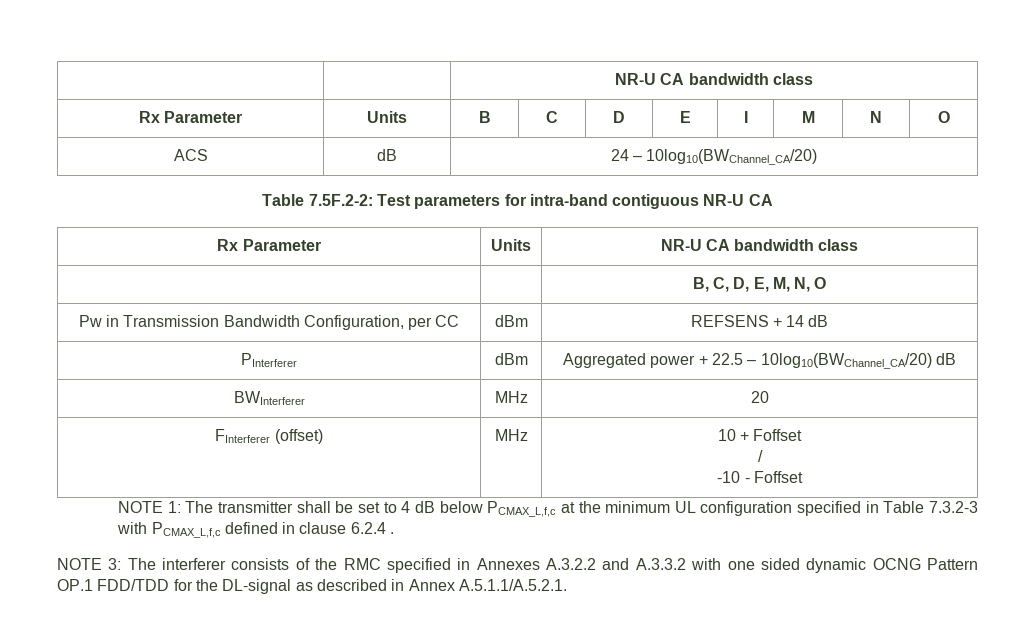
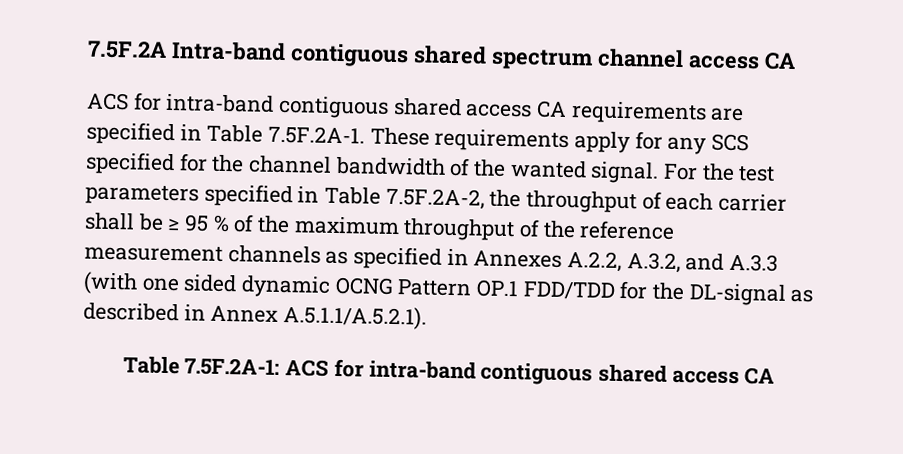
[615,73,813,85] [138,111,243,123] [367,111,407,123] [478,111,491,123] [546,111,558,123] [613,111,625,123] [679,111,691,123] [743,111,748,123] [801,111,815,123] [870,111,882,123] [937,111,950,123] [173,149,208,161] [377,149,397,161] [610,149,818,165] [262,194,773,209] [217,239,321,251] [491,239,531,251] [660,239,859,251] [692,277,827,292] [78,315,460,330] [494,315,528,327] [690,315,829,327] [241,353,297,367] [494,353,528,365] [563,353,956,369] [233,391,305,405] [494,391,528,403] [750,391,769,403] [215,429,323,444] [494,429,528,441] [717,429,803,441] [757,450,763,462] [717,471,803,483] [118,501,978,517] [117,522,395,538] [57,558,722,573] | | NR-U CA bandwidth class // Rx Parameter | Units | B | C | D | E | I | M | N | O // ACS | dB | 24 – 10log10(BWChannel_CA/20) // Table 7.5F.2-2: Test parameters for intra-band contiguous NR-U CA // Rx Parameter | Units | NR-U CA bandwidth class // | | B, C, D, E, M, N, O // Pw in Transmission Bandwidth Configuration, per CC | dBm | REFSENS + 14 dB // PInterferer | dBm | Aggregated power + 22.5 – 10log10(BWChannel_CA/20) dB // BWInterferer | MHz | 20 // FInterferer (offset) | MHz | 10 + Foffset // / // -10 - Foffset // NOTE 1: The transmitter shall be set to 4 dB below PCMAX_L,f,c at the minimum UL configuration specified in Table 7.3.2-3 with PCMAX_L,f,c defined in clause 6.2.4 . // NOTE 3: The interferer consists of the RMC specified in Annexes A.3.2.2 and A.3.3.2 with -> [87,40,796,71] [87,92,745,125] [86,121,750,155] [85,151,776,184] [85,183,788,214] [84,212,676,242] [84,244,779,274] [83,271,138,295] 7.5F.2A Intra-band contiguous shared spectrum channel access CA // ACS for intra-band contiguous shared access CA requirements are specified in Table 7.5F.2A-1. These requirements apply for any SCS specified for the channel bandwidth of the wanted signal. For the test parameters specified in Table 7.5F.2A-2, the throughput of each carrier shall be ≥ 95 % of the maximum throughput of the reference measurement channels as specified in Annexes A.2.2, A.3.2, and A.3.3 (with
[458,579,567,591] A.5.1.1/A.5.2.1. -> [283,305,428,330] [122,356,776,386] A.5.1.1/A.5.2.1). // Table 7.5F.2A-1: ACS for intra-band contiguous shared access CA

